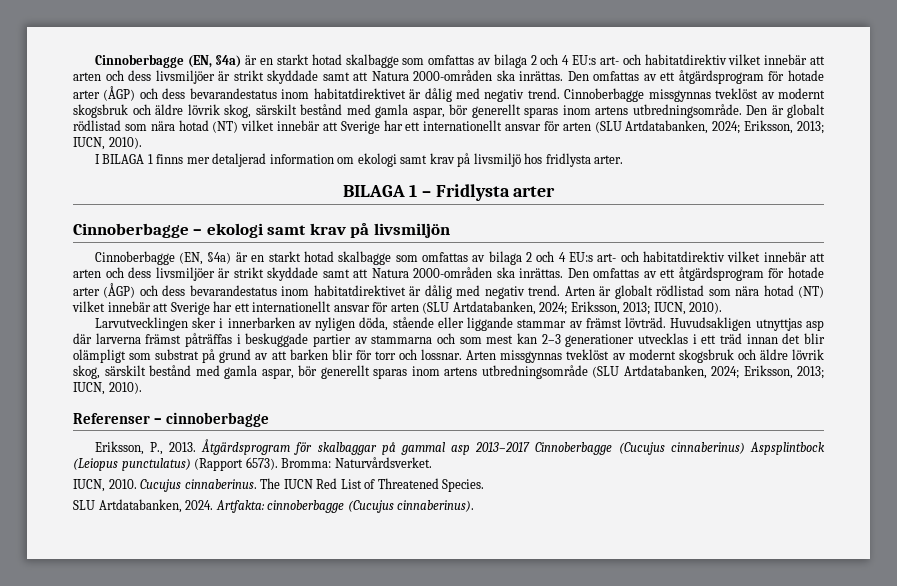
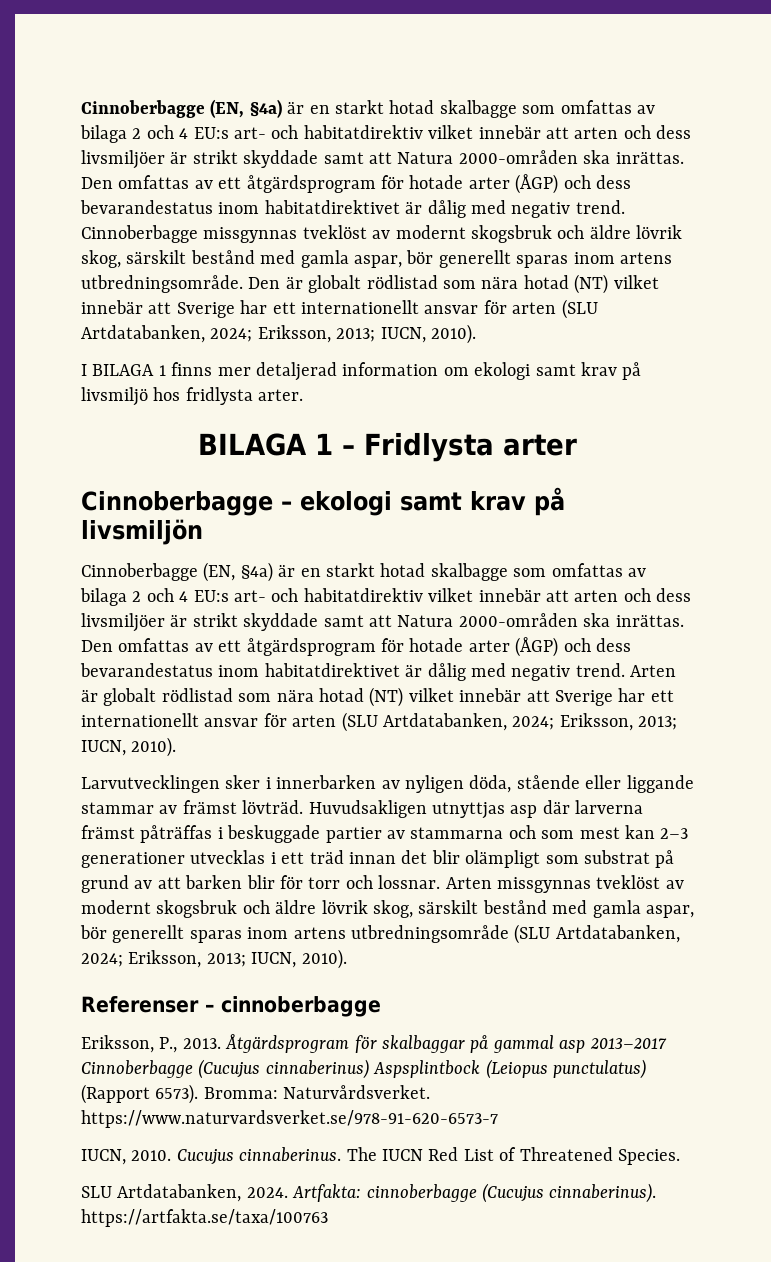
(432, 462) none -> [81,1110,498,1128] https://www.naturvardsverket.se/978-91-620-6573-7
(475, 506) none -> [81,1209,328,1227] https://artfakta.se/taxa/100763

